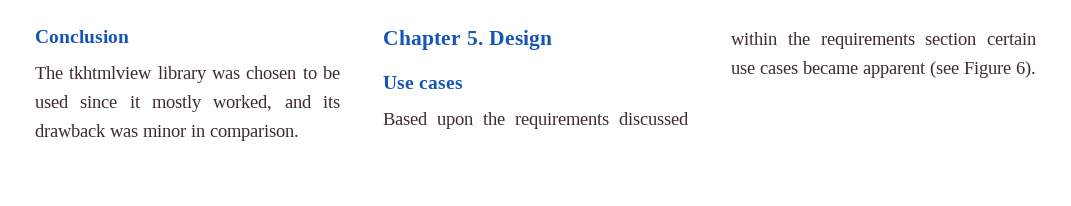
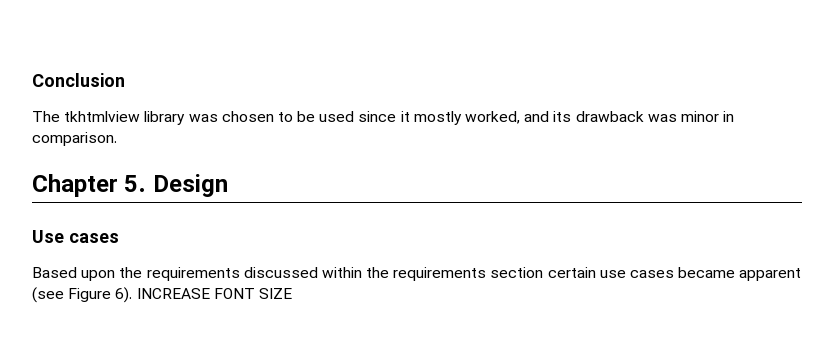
(1036, 69) none -> [136,288,292,299] INCREASE FONT SIZE

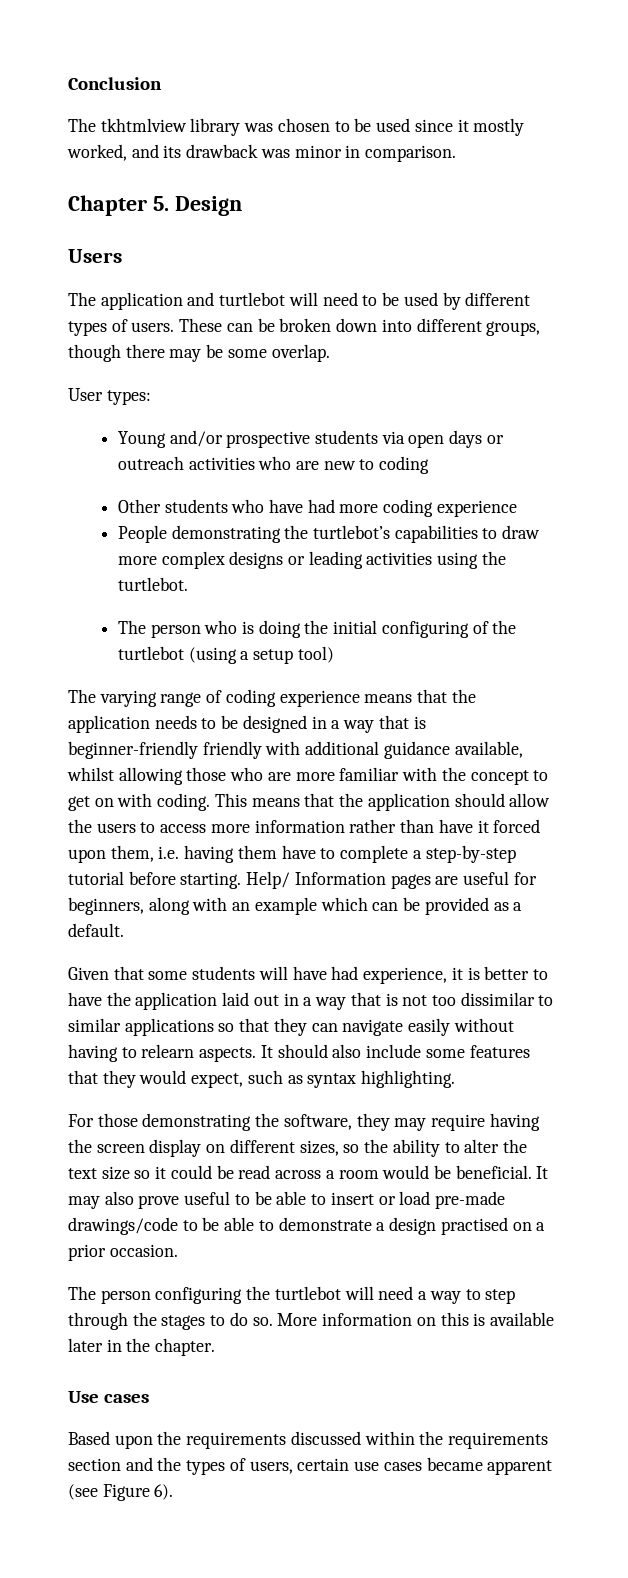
(228, 185) none -> [68,249,122,263] [68,292,531,310] [68,318,541,336] [68,344,330,362] [68,388,151,405] [117,430,504,448] [117,456,430,474] [117,499,517,517] [117,525,541,543] [117,551,506,569] [117,577,188,591] [117,620,517,638] [117,646,334,664] [68,689,476,707] [68,715,426,733] [68,741,523,759] [67,767,549,785] [68,793,551,811] [68,819,541,833] [68,845,516,863] [68,871,537,889] [68,897,523,915] [68,923,124,937] [68,966,548,984] [68,992,554,1010] [68,1018,514,1036] [68,1044,530,1062] [68,1070,456,1088] [68,1113,540,1131] [68,1139,527,1157] [68,1165,549,1180] [68,1191,505,1209] [68,1217,546,1235] [68,1244,178,1261] [68,1286,516,1304] [68,1312,554,1330] [68,1338,216,1356] // Users // The application and turtlebot will need to be used by different types of users. These can be broken down into different groups, though there may be some overlap. // User types: // Young and/or prospective students via open days or outreach activities who are new to coding // Other students who have had more coding experience // People demonstrating the turtlebot’s capabilities to draw more complex designs or leading activities using the turtlebot. // The person who is doing the initial configuring of the turtlebot (using a setup tool) // The varying range of coding experience means that the application needs to be designed in a way that is beginner-friendly friendly with additional guidance available, whilst allowing those who are more familiar with the concept to get on with coding. This means that the application should allow the users to access more information rather than have it forced upon them, i.e. having them have to complete a step-by-step tutorial before starting. Help/ Information pages are useful for beginners, along with an example which can be provided as a default. // Given that some students will have had experience, it is better to have the application laid out in a way that is not too dissimilar to similar applications so that they can navigate easily without having to relearn aspects. It should also include some features that they would expect, such as syntax highlighting. // For those demonstrating the software, they may require having the screen display on different sizes, so the ability to alter the text size so it could be read across a room would be beneficial. It may also prove useful to be able to insert or load pre-made drawings/code to be able to demonstrate a design practised on a prior occasion. // The person configuring the turtlebot will need a way to step through the stages to do so. More information on this is available later in the chapter.
(544, 272) none -> [125,1457,293,1475] and the types of users,
[136,288,292,299] INCREASE FONT SIZE -> (174, 1492) none

